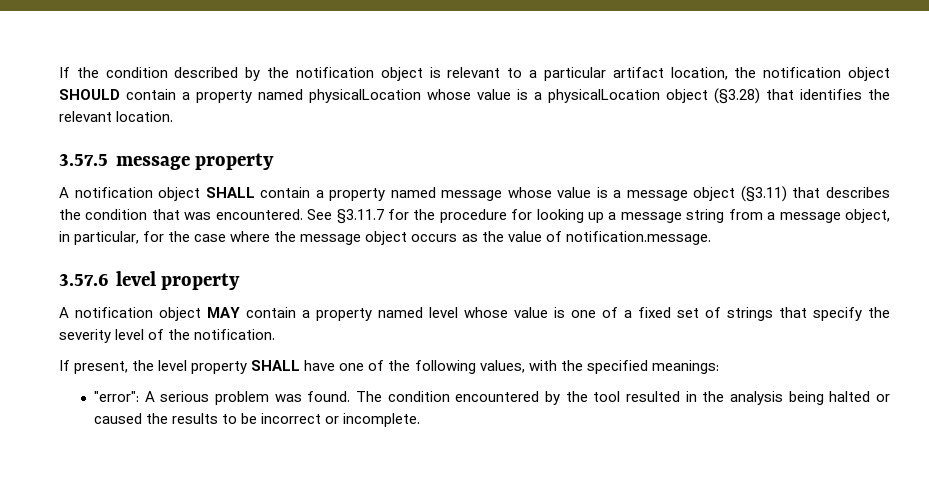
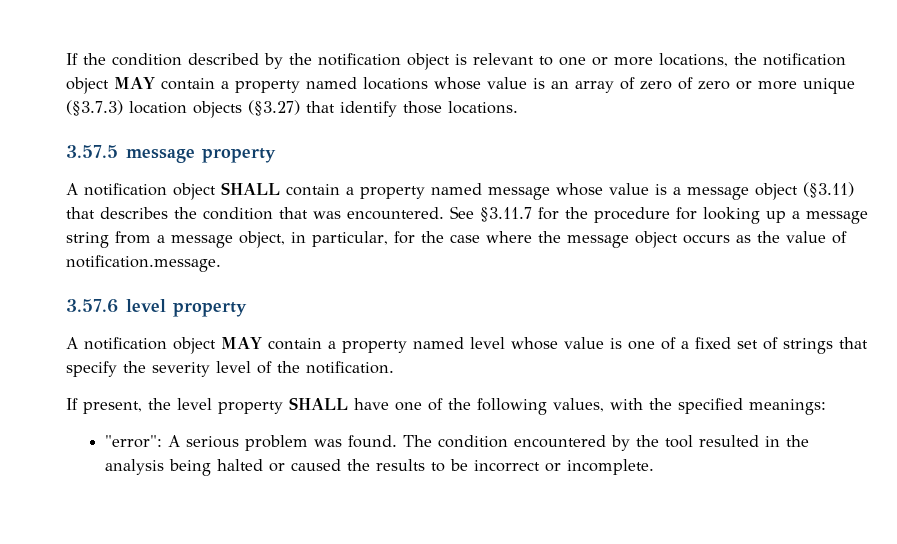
[529,67,891,81] [59,88,890,104] [59,111,174,122] a particular artifact location, the notification object SHOULD contain a property named physicalLocation whose value is a physicalLocation object (§3.28) that identifies the relevant location. -> [559,53,846,67] [66,77,855,94] [66,100,518,118] one or more locations, the notification object MAY contain a property named locations whose value is an array of zero of zero or more unique (§3.7.3) location objects (§3.27) that identify those locations.

